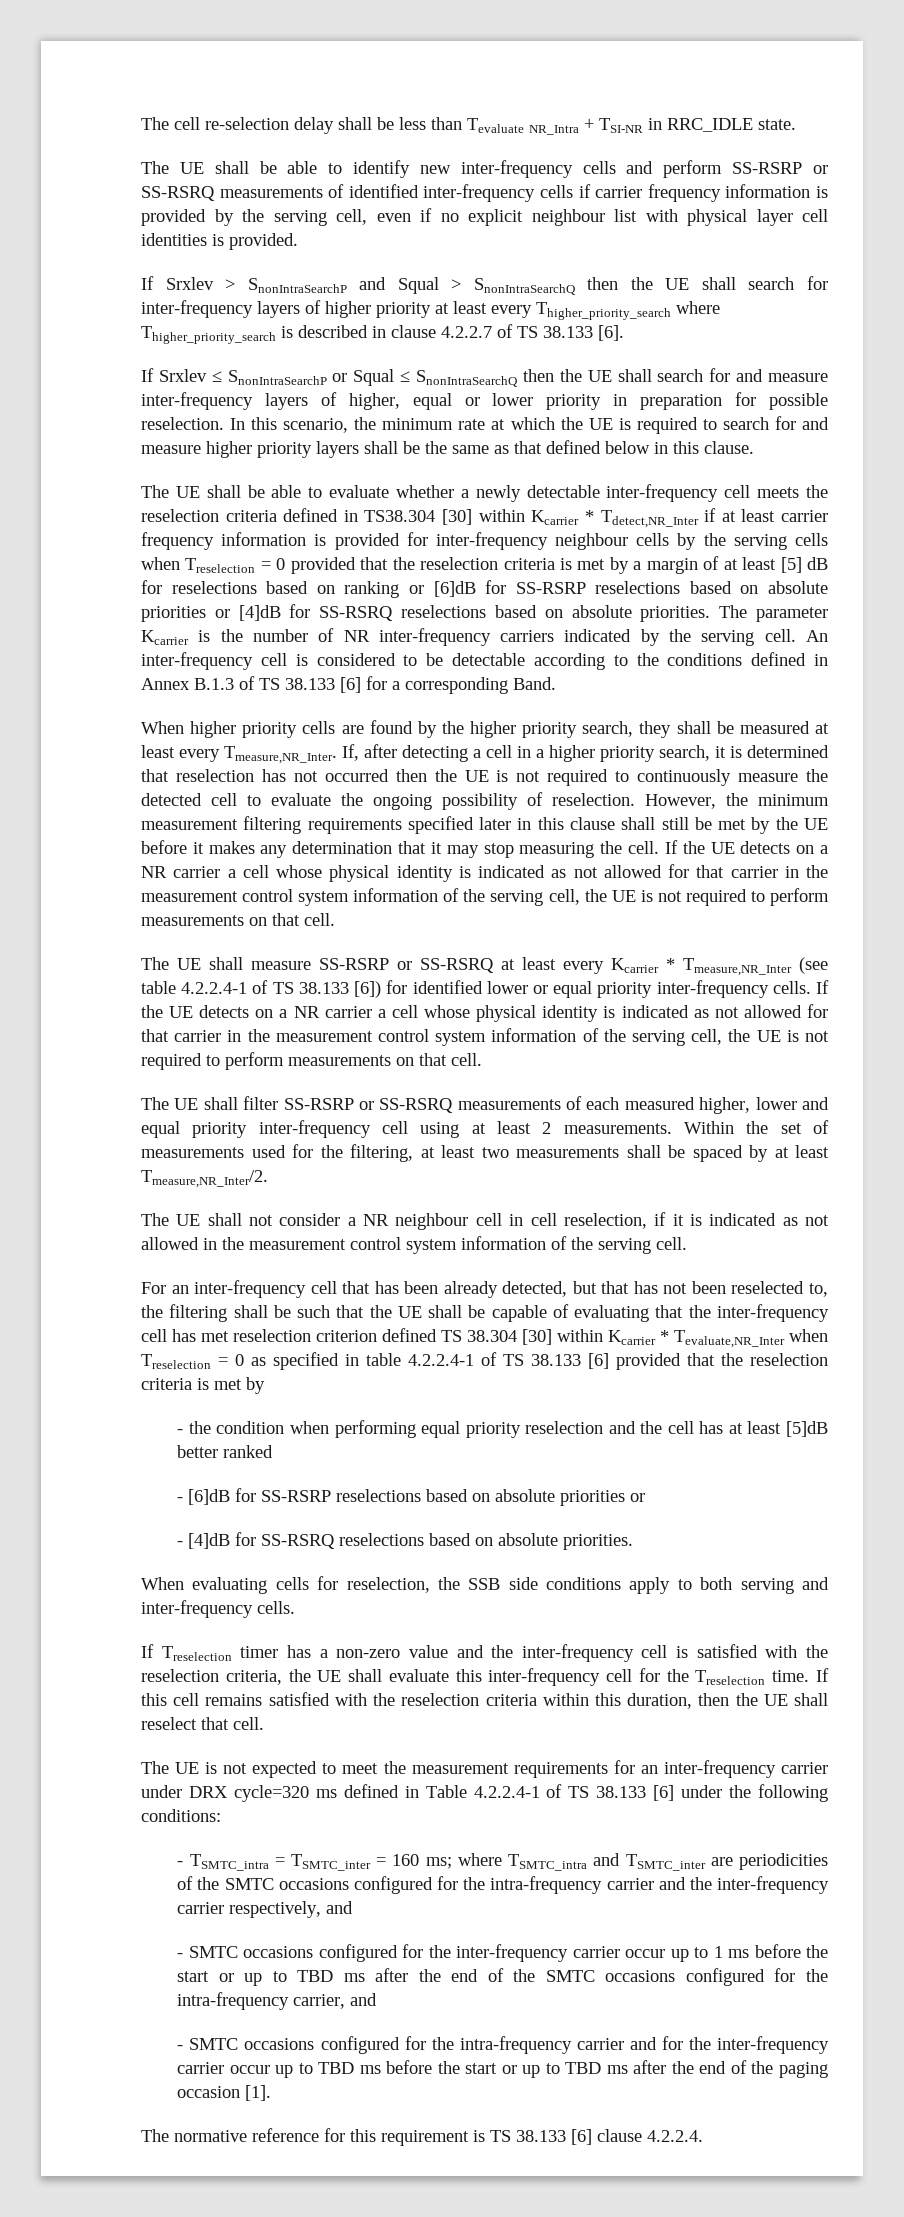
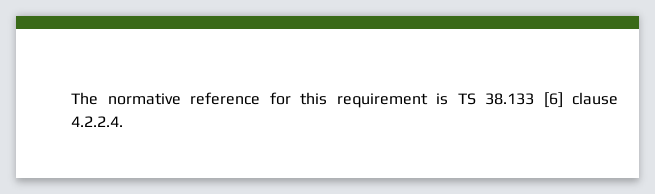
[141,117,796,135] [141,160,828,178] [141,184,829,202] [141,208,828,226] [141,233,298,250] [141,276,828,295] [141,300,720,320] [141,324,624,344] [141,368,829,387] [141,392,829,410] [141,416,829,434] [141,440,754,458] [141,484,828,502] [141,508,829,528] [141,532,828,550] [141,556,829,574] [141,580,829,598] [141,604,828,622] [141,628,828,646] [141,652,828,670] [141,676,556,694] [141,720,829,738] [141,744,829,764] [141,769,829,786] [141,792,829,810] [141,816,829,834] [141,840,829,858] [141,864,828,882] [141,888,829,906] [141,913,335,926] [141,957,828,976] [141,980,829,998] [141,1004,829,1022] [141,1028,830,1046] [141,1052,482,1070] [141,1096,829,1114] [141,1120,829,1138] [141,1144,829,1162] [141,1170,268,1188] [141,1212,830,1230] [141,1236,687,1254] [141,1280,828,1298] [141,1304,829,1322] [141,1328,828,1348] [141,1352,828,1370] [141,1377,265,1394] [177,1420,828,1438] [177,1445,274,1458] [177,1488,646,1506] [177,1532,634,1550] [141,1576,829,1594] [141,1600,295,1618] [141,1644,828,1662] [141,1668,829,1686] [141,1692,828,1709] [141,1717,264,1730] [141,1760,829,1778] [141,1784,829,1802] [141,1809,221,1822] [177,1853,828,1871] [177,1876,829,1894] [177,1901,354,1918] [177,1944,828,1962] [177,1968,829,1986] [177,1992,378,2010] [177,2036,829,2054] [177,2060,829,2078] [177,2085,272,2101] [141,2129,169,2142] The cell re-selection delay shall be less than Tevaluate NR_Intra + TSI-NR in RRC_IDLE state. // The UE shall be able to identify new inter-frequency cells and perform SS-RSRP or SS-RSRQ measurements of identified inter-frequency cells if carrier frequency information is provided by the serving cell, even if no explicit neighbour list with physical layer cell identities is provided. // If Srxlev > SnonIntraSearchP and Squal > SnonIntraSearchQ then the UE shall search for inter-frequency layers of higher priority at least every Thigher_priority_search where Thigher_priority_search is described in clause 4.2.2.7 of TS 38.133 [6]. // If Srxlev ≤ SnonIntraSearchP or Squal ≤ SnonIntraSearchQ then the UE shall search for and measure inter-frequency layers of higher, equal or lower priority in preparation for possible reselection. In this scenario, the minimum rate at which the UE is required to search for and measure higher priority layers shall be the same as that defined below in this clause. // The UE shall be able to evaluate whether a newly detectable inter-frequency cell meets the reselection criteria defined in TS38.304 [30] within Kcarrier * Tdetect,NR_Inter if at least carrier frequency information is provided for inter-frequency neighbour cells by the serving cells when Treselection = 0 provided that the reselection criteria is met by a margin of at least [5] dB for reselections based on ranking or [6]dB for SS-RSRP reselections based on absolute priorities or [4]dB for SS-RSRQ reselections based on absolute priorities. The parameter Kcarrier is the number of NR inter-frequency carriers indicated by the serving cell. An inter-frequency cell is considered to be detectable according to the conditions defined in Annex B.1.3 of TS 38.133 [6] for a corresponding Band. // When higher priority cells are found by the higher priority search, they shall be measured at least every Tmeasure,NR_Inter. If, after detecting a cell in a higher priority search, it is determined that reselection has not occurred then the UE is not required to continuously measure the detected cell to evaluate the ongoing possibility of reselection. However, the minimum measurement filtering requirements specified later in this clause shall still be met by the UE before it makes any determination that it may stop measuring the cell. If the UE detects on a NR carrier a cell whose physical identity is indicated as not allowed for that carrier in the measurement control system information of the serving cell, the UE is not required to perform measurements on that cell. // The UE shall measure SS-RSRP or SS-RSRQ at least every Kcarrier * Tmeasure,NR_Inter (see table 4.2.2.4-1 of TS 38.133 [6]) for identified lower or equal priority inter-frequency cells. If the UE detects on a NR carrier a cell whose physical identity is indicated as not allowed for that carrier in the measurement control system information of the serving cell, the UE is not required to perform measurements on that cell. // The UE shall filter SS-RSRP or SS-RSRQ measurements of each measured higher, lower and equal priority inter-frequency cell using at least 2 measurements. Within the set of measurements used for the filtering, at least two measurements shall be spaced by at least Tmeasure,NR_Inter/2. // The UE shall not consider a NR neighbour cell in cell reselection, if it is indicated as not allowed in the measurement control system information of the serving cell. // For an inter-frequency cell that has been already detected, but that has not been reselected to, the filtering shall be such that the UE shall be capable of evaluating that the inter-frequency cell has met reselection criterion defined TS 38.304 [30] within Kcarrier * Tevaluate,NR_Inter when Treselection = 0 as specified in table 4.2.2.4-1 of TS 38.133 [6] provided that the reselection criteria is met by // - the condition when performing equal priority reselection and the cell has at least [5]dB better ranked // - [6]dB for SS-RSRP reselections based on absolute priorities or // - [4]dB for SS-RSRQ reselections based on absolute priorities. // When evaluating cells for reselection, the SSB side conditions apply to both serving and inter-frequency cells. // If Treselection timer has a non-zero value and the inter-frequency cell is satisfied with the reselection criteria, the UE shall evaluate this inter-frequency cell for the Treselection time. If this cell remains satisfied with the reselection criteria within this duration, then the UE shall reselect that cell. // The UE is not expected to meet the measurement requirements for an inter-frequency carrier under DRX cycle=320 ms defined in Table 4.2.2.4-1 of TS 38.133 [6] under the following conditions: // - TSMTC_intra = TSMTC_inter = 160 ms; where TSMTC_intra and TSMTC_inter are periodicities of the SMTC occasions configured for the intra-frequency carrier and the inter-frequency carrier respectively, and // - SMTC occasions configured for the inter-frequency carrier occur up to 1 ms before the start or up to TBD ms after the end of the SMTC occasions configured for the intra-frequency carrier, and // - SMTC occasions configured for the intra-frequency carrier and for the inter-frequency carrier occur up to TBD ms before the start or up to TBD ms after the end of the paging occasion [1]. // The -> [71,92,98,105] The

